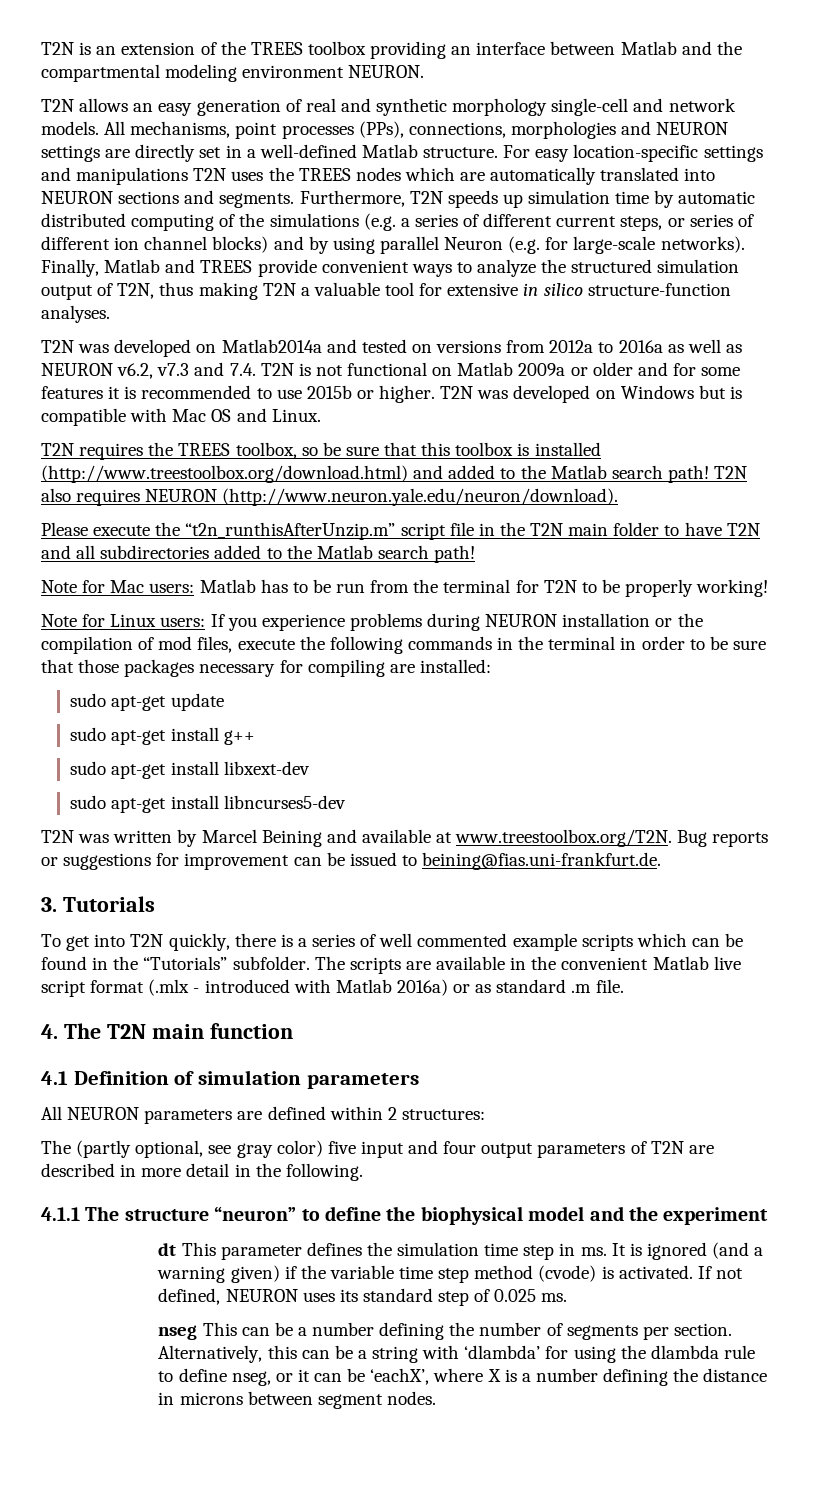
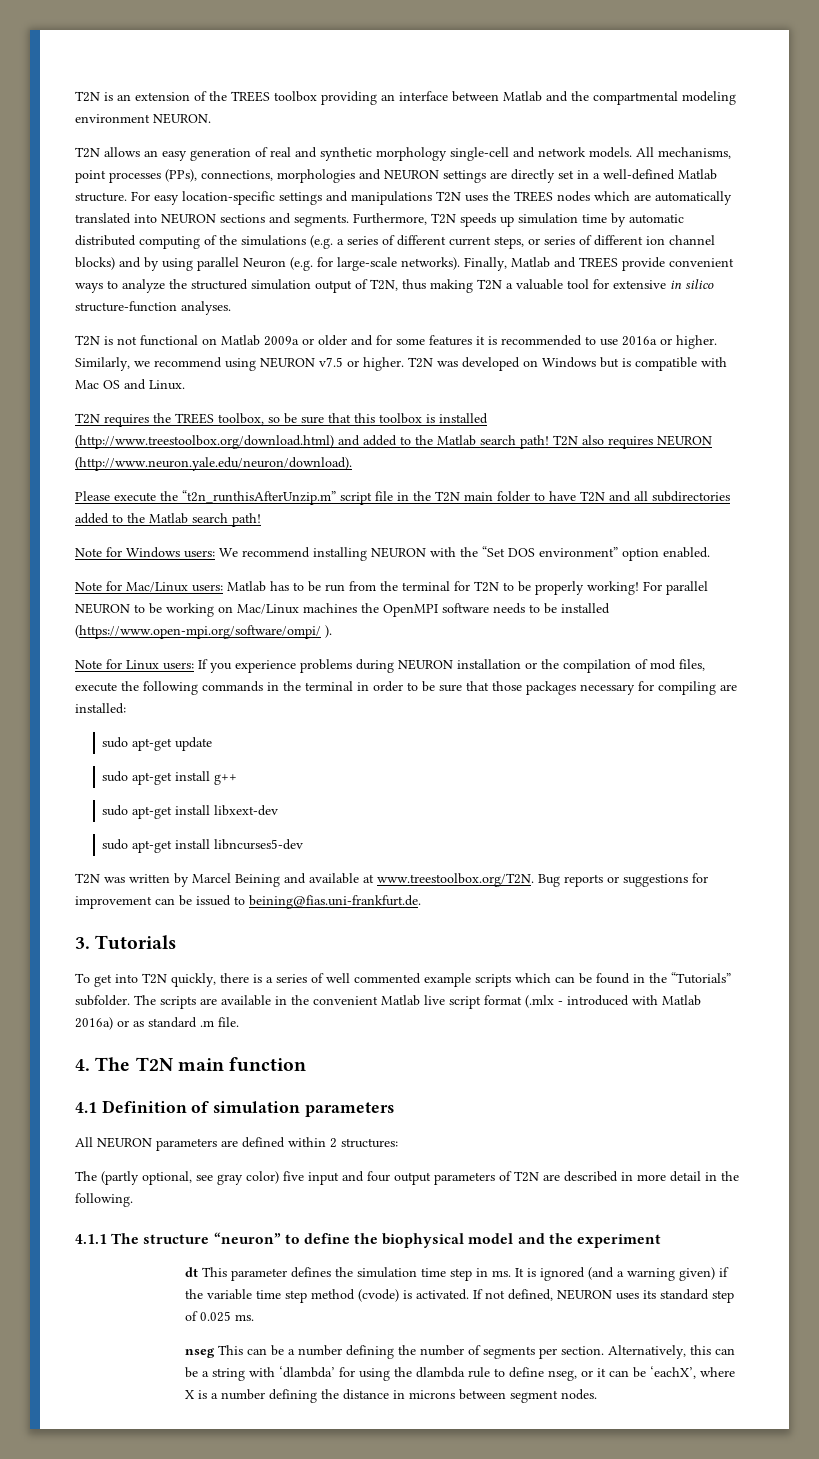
[78,339,742,357] [41,362,294,379] was developed on Matlab2014a and tested on versions from 2012a to 2016a as well as NEURON v6.2, v7.3 and 7.4. T2N -> (100, 340) none
[306,385,352,399] 2015b -> [622,335,717,349] [75,357,343,371] 2016a or higher. Similarly, we recommend using NEURON v7.5
[110,580,145,593] Mac -> [126,546,710,561] [75,581,188,592] Windows users: We recommend installing NEURON with the “Set DOS environment” option enabled. // Note for Mac/Linux
(769, 588) none -> [643,581,708,595] [75,603,610,617] [75,625,332,639] For parallel NEURON to be working on Mac/Linux machines the OpenMPI software needs to be installed (https://www.open-mpi.org/software/ompi/ ).

